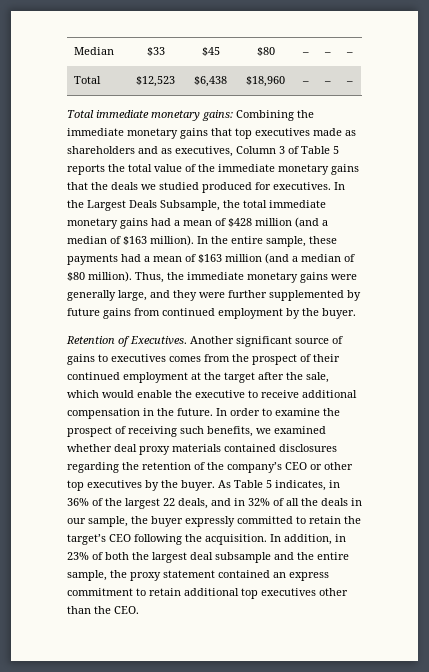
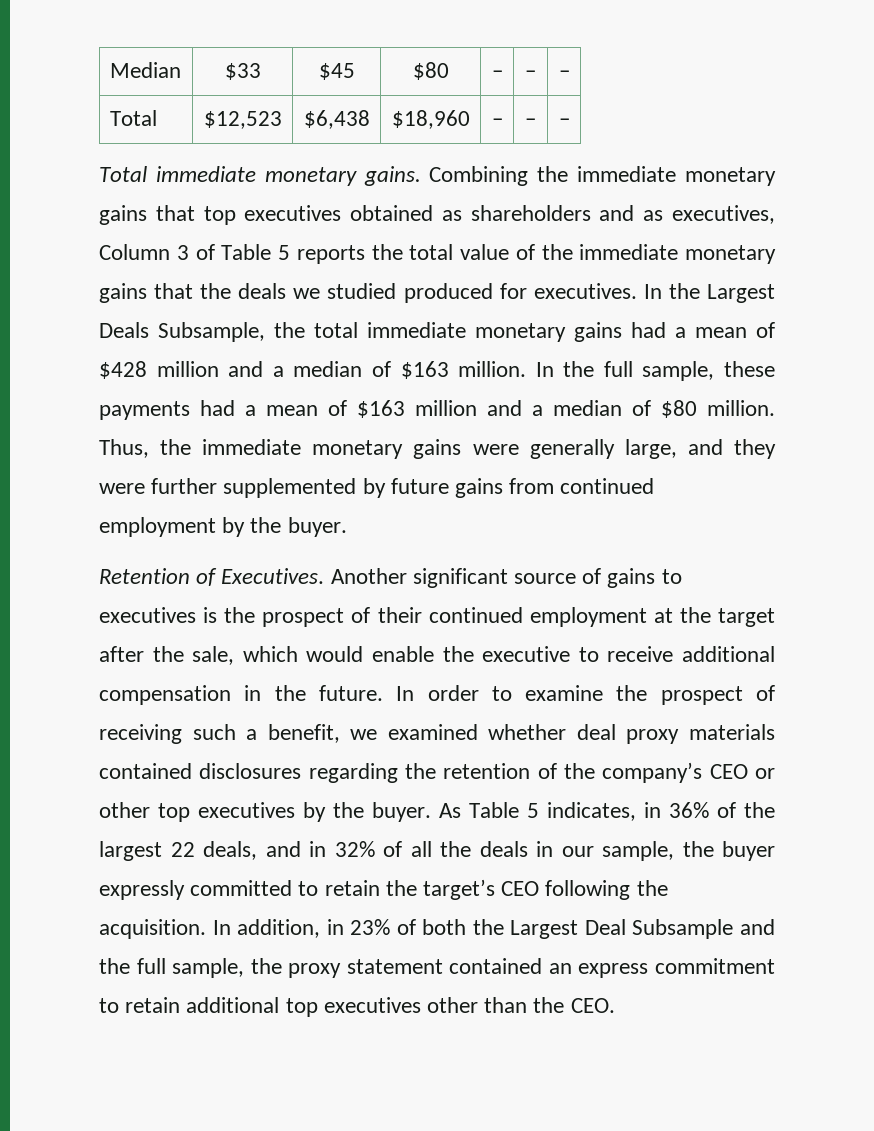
[202,110,233,121] gains: -> [363,166,421,186] gains.
[313,128,342,136] made -> [350,205,434,221] obtained
[295,217,319,228] (and -> [228,361,264,377] and
[150,235,263,246] million). In the entire -> [458,361,633,377] million. In the full
[265,253,289,264] (and -> [487,400,522,416] and
[88,271,132,282] million). -> [707,400,775,416] million.
[169,354,230,362] comes from -> [203,607,218,623] is
[207,426,253,437] benefits, -> [246,724,340,743] a benefit,
[152,552,271,563] largest deal subsample -> [510,919,734,939] Largest Deal Subsample
[317,552,349,560] entire -> [136,958,166,974] full

